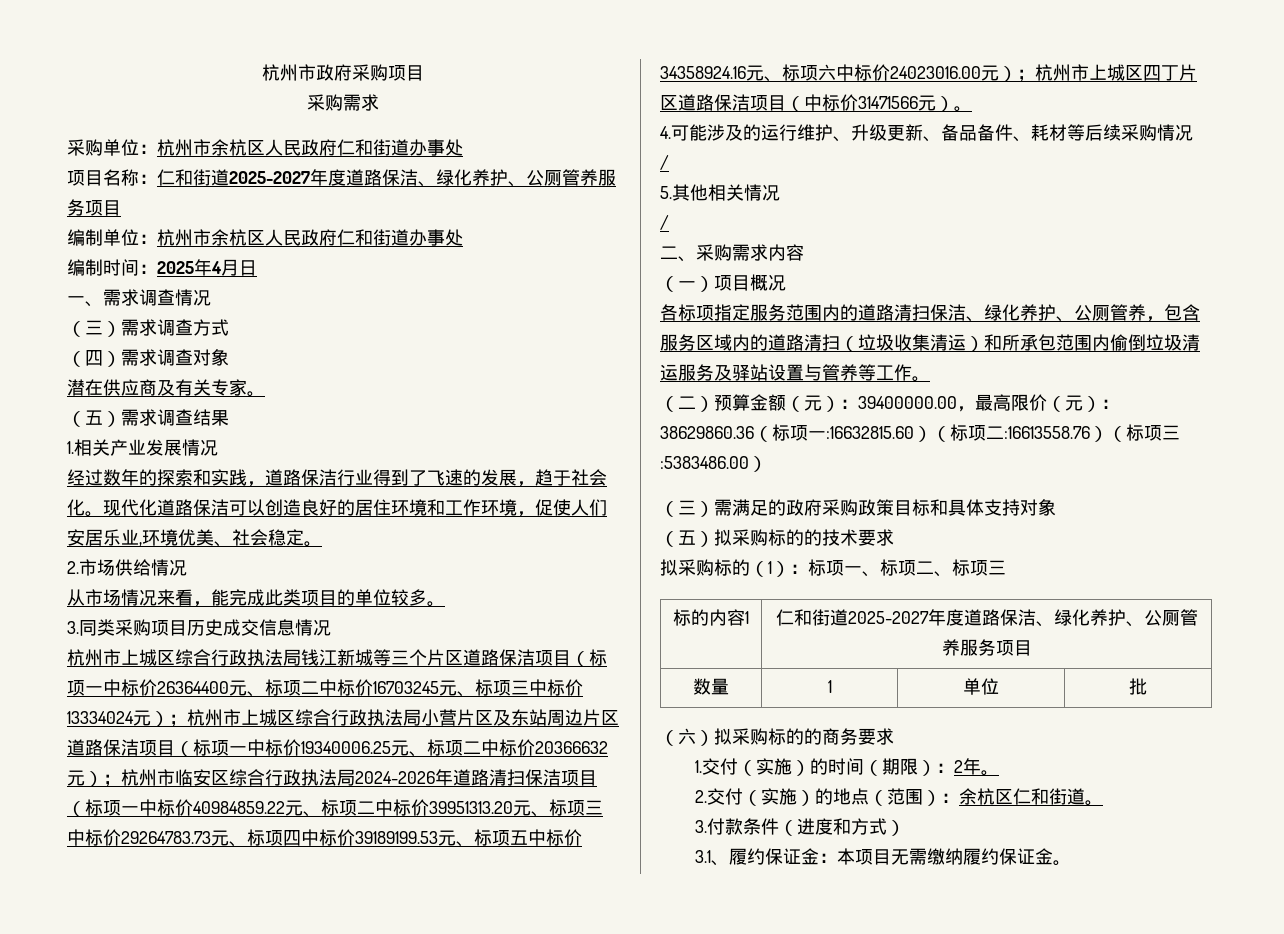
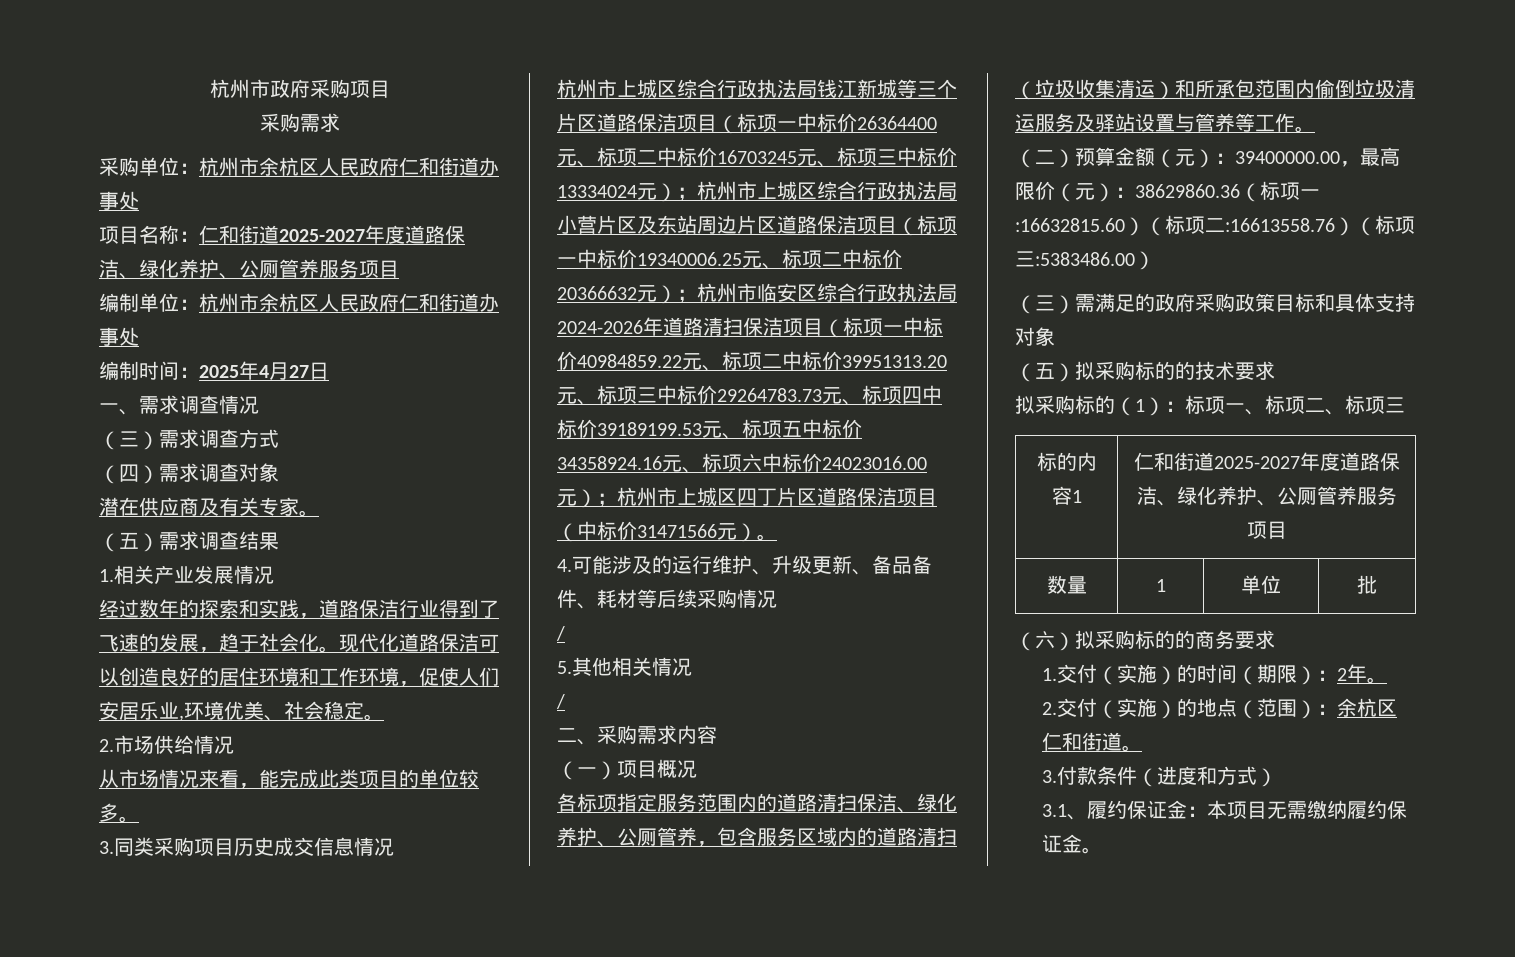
(239, 267) none -> [289,365,309,378] 27

